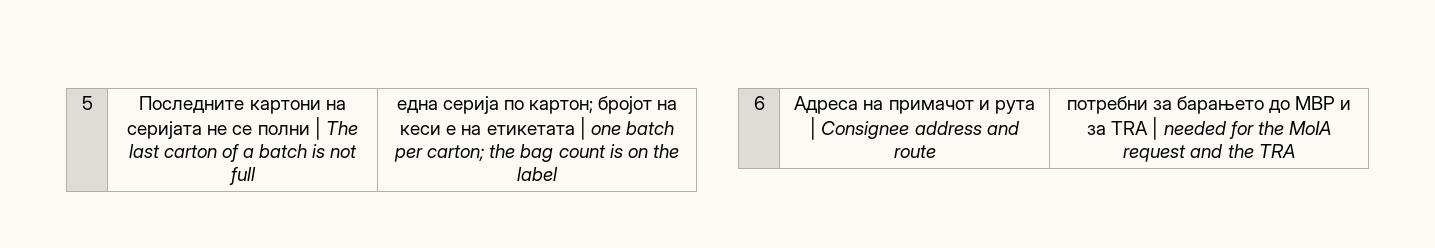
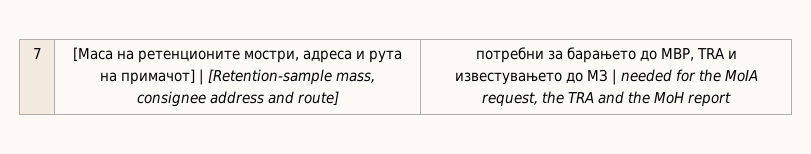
[81,96,93,110] [139,96,346,114] [127,117,358,140] [128,144,358,162] [228,167,256,185] [396,96,678,114] [400,117,674,140] [394,144,679,162] [517,167,558,181] [753,96,765,110] [794,96,1035,114] [810,117,910,140] 5 | Последните картони на серијата не се полни | The last carton of a batch is not full | една серија по картон; бројот на кеси е на етикетата | one batch per carton; the bag count is on the label // 6 | Адреса на примачот и рута | Consignee -> [32,48,42,59] [73,47,402,63] [100,69,375,85] [136,91,206,107] 7 | [Маса на ретенционите мостри, адреса и рута на примачот] | [Retention-sample mass, consignee
[893,145,936,158] route -> [297,91,339,105] route]
[1295,96,1352,110] [1087,121,1149,135] МВР и за TRA -> [660,48,737,61] [454,69,608,85] МВР, TRA и известувањето до МЗ
[1123,144,1295,162] request and the TRA -> [482,91,732,107] request, the TRA and the MoH report

